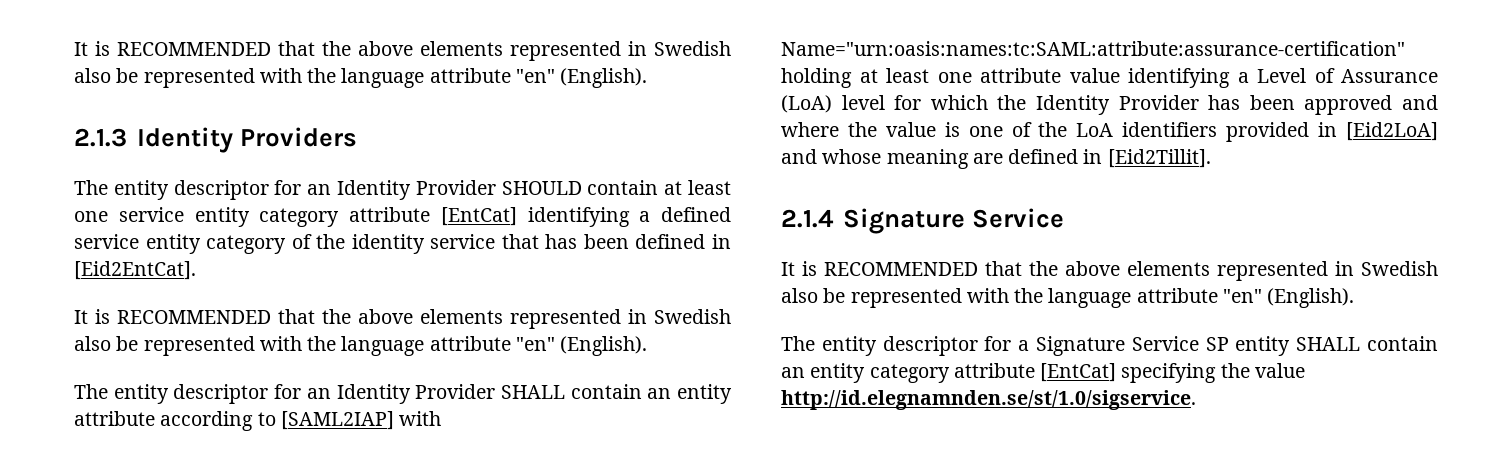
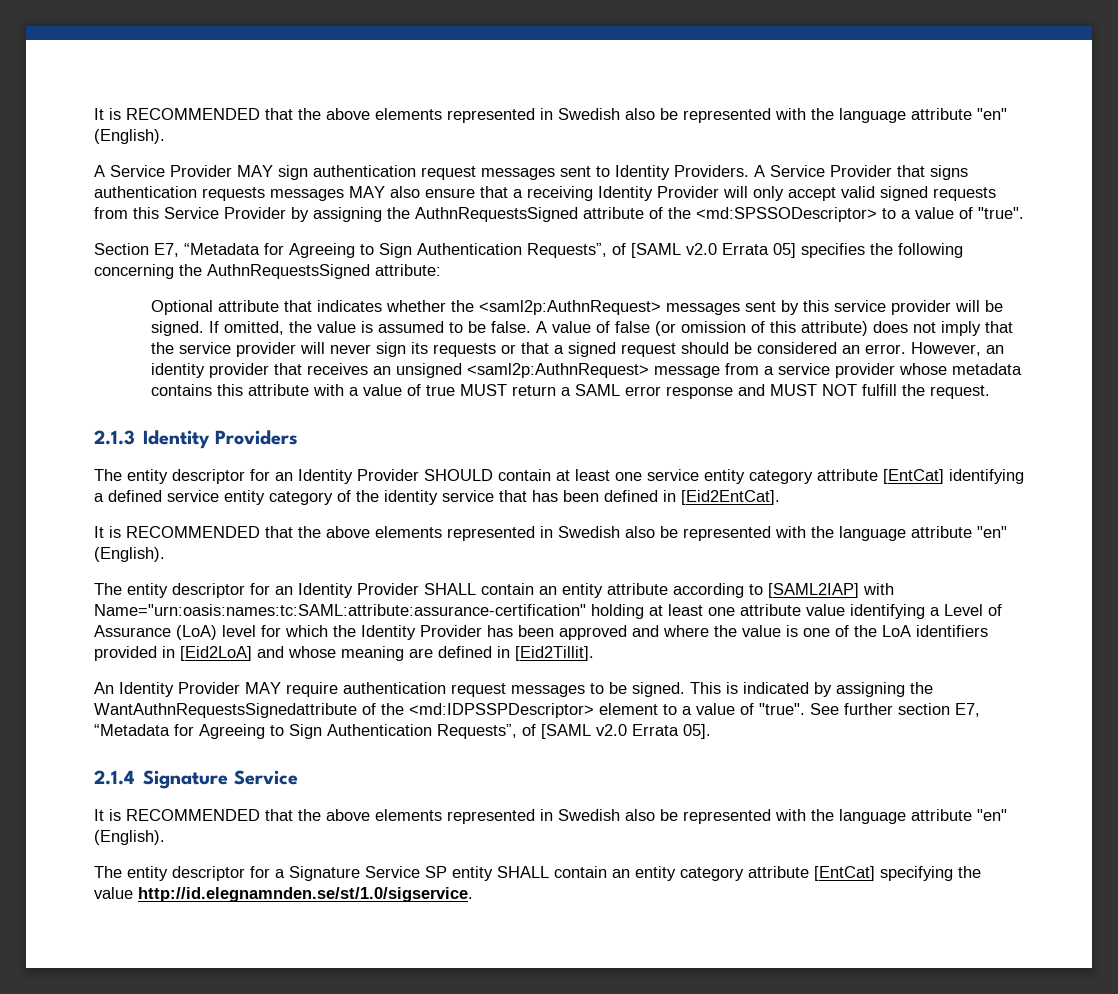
(648, 78) none -> [94,165,968,180] [94,186,996,201] [94,207,1024,222] [94,243,963,258] [94,264,441,279] [151,300,1004,315] [151,321,1014,336] [151,342,1005,357] [151,363,1023,378] [151,384,991,399] // A Service Provider MAY sign authentication request messages sent to Identity Providers. A Service Provider that signs authentication requests messages MAY also ensure that a receiving Identity Provider will only accept valid signed requests from this Service Provider by assigning the AuthnRequestsSigned attribute of the <md:SPSSODescriptor> to a value of "true". // Section E7, “Metadata for Agreeing to Sign Authentication Requests”, of [SAML v2.0 Errata 05] specifies the following concerning the AuthnRequestsSigned attribute: // Optional attribute that indicates whether the <saml2p:AuthnRequest> messages sent by this service provider will be signed. If omitted, the value is assumed to be false. A value of false (or omission of this attribute) does not imply that the service provider will never sign its requests or that a signed request should be considered an error. However, an identity provider that receives an unsigned <saml2p:AuthnRequest> message from a service provider whose metadata contains this attribute with a value of true MUST return a SAML error response and MUST NOT fulfill the request.
(1211, 158) none -> [94,682,933,697] [94,703,980,718] [94,724,711,739] // An Identity Provider MAY require authentication request messages to be signed. This is indicated by assigning the WantAuthnRequestsSignedattribute of the <md:IDPSSPDescriptor> element to a value of "true". See further section E7, “Metadata for Agreeing to Sign Authentication Requests”, of [SAML v2.0 Errata 05].

